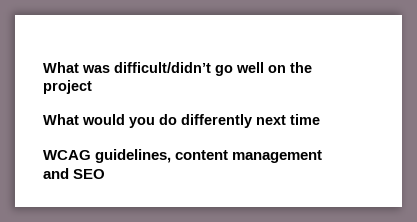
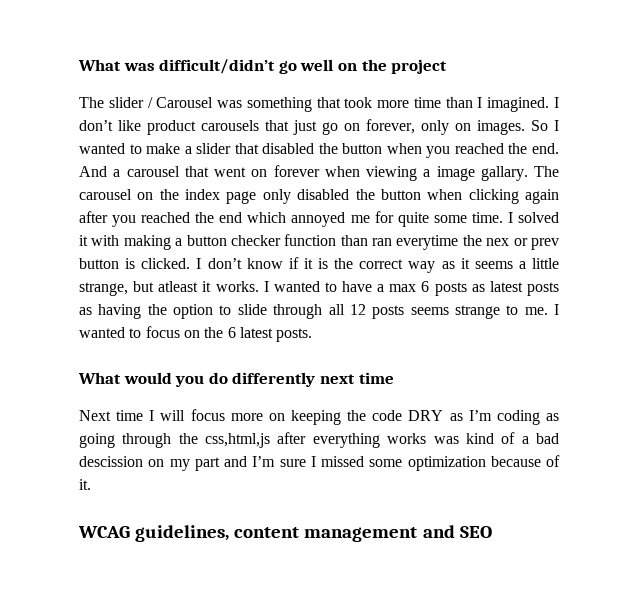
(92, 87) none -> [79,97,559,112] [79,119,559,135] [79,143,559,158] [79,165,559,181] [79,189,560,204] [79,211,560,227] [79,234,560,250] [79,257,559,273] [79,281,559,296] [79,304,559,319] [79,326,313,342] // The slider / Carousel was something that took more time than I imagined. I don’t like product carousels that just go on forever, only on images. So I wanted to make a slider that disabled the button when you reached the end. And a carousel that went on forever when viewing a image gallary. The carousel on the index page only disabled the button when clicking again after you reached the end which annoyed me for quite some time. I solved it with making a button checker function than ran everytime the nex or prev button is clicked. I don’t know if it is the correct way as it seems a little strange, but atleast it works. I wanted to have a max 6 posts as latest posts as having the option to slide through all 12 posts seems strange to me. I wanted to focus on the 6 latest posts.
(320, 119) none -> [79,409,560,425] [79,432,560,448] [79,455,560,471] [79,479,91,490] // Next time I will focus more on keeping the code DRY as I’m coding as going through the css,html,js after everything works was kind of a bad descission on my part and I’m sure I missed some optimization because of it.

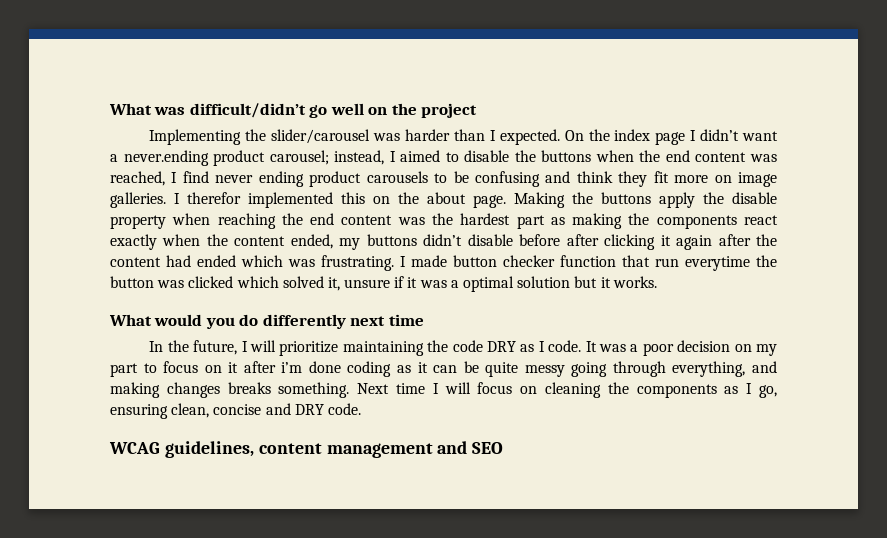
[79,97,559,112] [79,119,559,135] [79,143,559,158] [79,165,559,181] [79,189,560,204] [79,211,560,227] [79,234,560,250] [79,257,559,273] [79,281,559,296] [79,304,559,319] [79,326,313,342] The slider / Carousel was something that took more time than I imagined. I don’t like product carousels that just go on forever, only on images. So I wanted to make a slider that disabled the button when you reached the end. And a carousel that went on forever when viewing a image gallary. The carousel on the index page only disabled the button when clicking again after you reached the end which annoyed me for quite some time. I solved it with making a button checker function than ran everytime the nex or prev button is clicked. I don’t know if it is the correct way as it seems a little strange, but atleast it works. I wanted to have a max 6 posts as latest posts as having the option to slide through all 12 posts seems strange to me. I wanted to focus on the 6 latest posts. -> [149,129,778,145] [110,150,777,166] [110,171,777,187] [110,192,777,208] [110,213,778,229] [110,234,778,250] [110,255,777,271] [110,276,657,292] Implementing the slider/carousel was harder than I expected. On the index page I didn’t want a never.ending product carousel; instead, I aimed to disable the buttons when the end content was reached, I find never ending product carousels to be confusing and think they fit more on image galleries. I therefor implemented this on the about page. Making the buttons apply the disable property when reaching the end content was the hardest part as making the components react exactly when the content ended, my buttons didn’t disable before after clicking it again after the content had ended which was frustrating. I made button checker function that run everytime the button was clicked which solved it, unsure if it was a optimal solution but it works.
(394, 378) none -> [149,340,777,356] [110,361,777,377] [110,382,350,398] In the future, I will prioritize maintaining the code DRY as I code. It was a poor decision on my part to focus on it after i’m done coding as it can be quite messy going through everything, and making changes breaks something.
[230,410,560,425] [79,432,560,448] [79,455,560,471] [79,479,91,490] more on keeping the code DRY as I’m coding as going through the css,html,js after everything works was kind of a bad descission on my part and I’m sure I missed some optimization because of it. -> [520,382,777,398] [110,403,361,419] on cleaning the components as I go, ensuring clean, concise and DRY code.

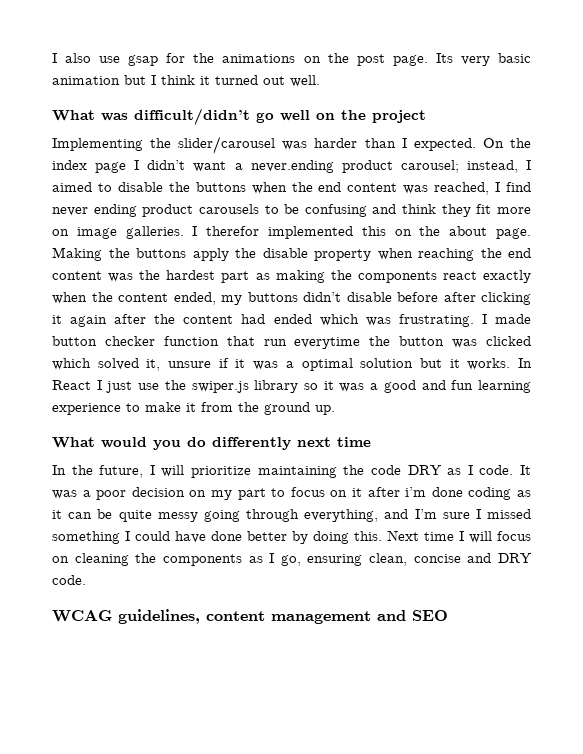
(109, 109) none -> [52,53,532,66] [52,75,320,87] I also use gsap for the animations on the post page. Its very basic animation but I think it turned out well. //
(657, 282) none -> [517,358,532,368] [52,380,531,393] [52,402,335,415] In React I just use the swiper.js library so it was a good and fun learning experience to make it from the ground up.
[110,382,350,398] making changes breaks something. -> [414,509,531,519] [52,531,382,544] I’m sure I missed something I could have done better by doing this.

